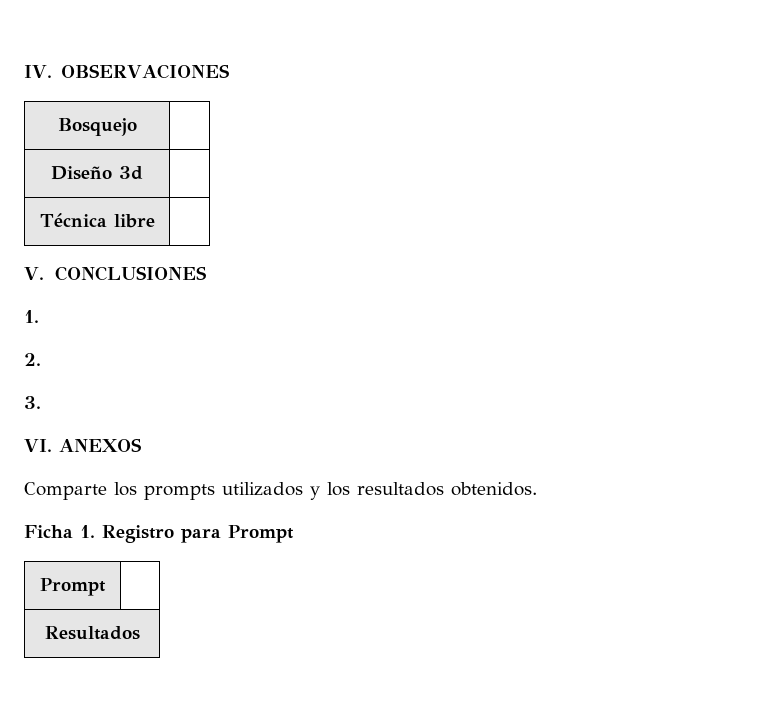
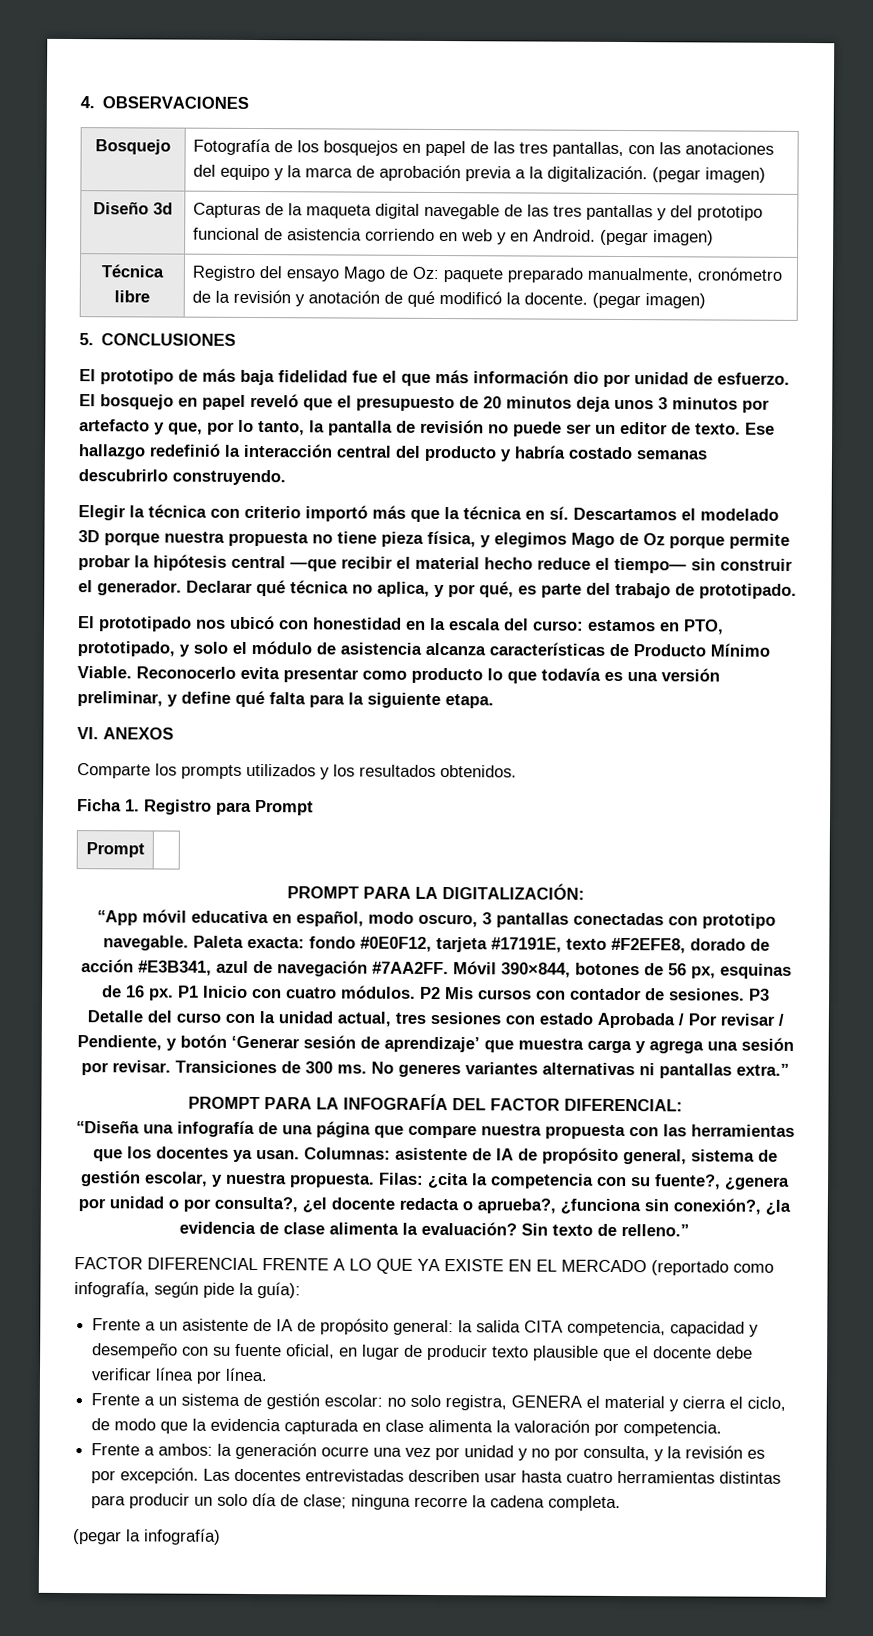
[24,65,52,78] IV. -> [80,96,95,109] 4.
[51,166,143,180] [39,213,155,228] [24,266,208,281] [24,310,39,323] [24,353,41,366] [24,396,41,409] // Diseño 3d | // Técnica libre | // V. CONCLUSIONES // 1. // 2. // 3. -> [192,138,774,158] [192,164,766,183] [93,201,173,215] [192,202,763,221] [192,227,714,246] [101,264,164,278] [114,290,150,303] [191,265,782,283] [191,289,706,309] [79,333,237,346] [79,368,790,388] [79,393,770,413] [79,419,775,437] [78,443,707,462] [78,469,286,486] [78,504,779,523] [78,530,790,549] [78,554,793,574] [78,580,797,599] [78,615,724,635] [77,640,770,657] [77,666,720,684] [77,690,494,709] Fotografía de los bosquejos en papel de las tres pantallas, con las anotaciones del equipo y la marca de aprobación previa a la digitalización. (pegar imagen) // Diseño 3d | Capturas de la maqueta digital navegable de las tres pantallas y del prototipo funcional de asistencia corriendo en web y en Android. (pegar imagen) // Técnica libre | Registro del ensayo Mago de Oz: paquete preparado manualmente, cronómetro de la revisión y anotación de qué modificó la docente. (pegar imagen) // 5. CONCLUSIONES // El prototipo de más baja fidelidad fue el que más información dio por unidad de esfuerzo. El bosquejo en papel reveló que el presupuesto de 20 minutos deja unos 3 minutos por artefacto y que, por lo tanto, la pantalla de revisión no puede ser un editor de texto. Ese hallazgo redefinió la interacción central del producto y habría costado semanas descubrirlo construyendo. // Elegir la técnica con criterio importó más que la técnica en sí. Descartamos el modelado 3D porque nuestra propuesta no tiene pieza física, y elegimos Mago de Oz porque permite probar la hipótesis central —que recibir el material hecho reduce el tiempo— sin construir el generador. Declarar qué técnica no aplica, y por qué, es parte del trabajo de prototipado. // El prototipado nos ubicó con honestidad en la escala del curso: estamos en PTO, prototipado, y solo el módulo de asistencia alcanza características de Producto Mínimo Viable. Reconocerlo evita presentar como producto lo que todavía es una versión preliminar, y define qué falta para la siguiente etapa.
[44,626,140,640] // Resultados -> [287,883,585,900] [96,909,776,929] [102,935,770,954] [80,959,792,979] [102,985,770,1001] [86,1010,784,1029] [76,1034,794,1054] [81,1060,789,1079] [187,1093,683,1112] [75,1120,795,1140] [92,1146,778,1165] [81,1170,790,1190] [78,1196,791,1215] [179,1221,689,1237] [74,1257,774,1276] [74,1281,301,1299] [92,1318,760,1337] [92,1343,754,1362] [91,1367,269,1384] [91,1393,787,1412] [91,1418,723,1437] [91,1442,766,1462] [91,1467,782,1484] [91,1493,622,1512] [73,1528,221,1545] // PROMPT PARA LA DIGITALIZACIÓN: // “App móvil educativa en español, modo oscuro, 3 pantallas conectadas con prototipo navegable. Paleta exacta: fondo #0E0F12, tarjeta #17191E, texto #F2EFE8, dorado de acción #E3B341, azul de navegación #7AA2FF. Móvil 390×844, botones de 56 px, esquinas de 16 px. P1 Inicio con cuatro módulos. P2 Mis cursos con contador de sesiones. P3 Detalle del curso con la unidad actual, tres sesiones con estado Aprobada / Por revisar / Pendiente, y botón ‘Generar sesión de aprendizaje’ que muestra carga y agrega una sesión por revisar. Transiciones de 300 ms. No generes variantes alternativas ni pantallas extra.” // PROMPT PARA LA INFOGRAFÍA DEL FACTOR DIFERENCIAL: // “Diseña una infografía de una página que compare nuestra propuesta con las herramientas que los docentes ya usan. Columnas: asistente de IA de propósito general, sistema de gestión escolar, y nuestra propuesta. Filas: ¿cita la competencia con su fuente?, ¿genera por unidad o por consulta?, ¿el docente redacta o aprueba?, ¿funciona sin conexión?, ¿la evidencia de clase alimenta la evaluación? Sin texto de relleno.” // FACTOR DIFERENCIAL FRENTE A LO QUE YA EXISTE EN EL MERCADO (reportado como infografía, según pide la guía): // Frente a un asistente de IA de propósito general: la salida CITA competencia, capacidad y desempeño con su fuente oficial, en lugar de producir texto plausible que el docente debe verificar línea por línea. // Frente a un sistema de gestión escolar: no solo registra, GENERA el material y cierra el ciclo, de modo que la evidencia capturada en clase alimenta la valoración por competencia. // Frente a ambos: la generación ocurre una vez por unidad y no por consulta, y la revisión es por excepción. Las docentes entrevistadas describen usar hasta cuatro herramientas distintas para producir un solo día de clase; ninguna recorre la cadena completa. // (pegar la infografía)

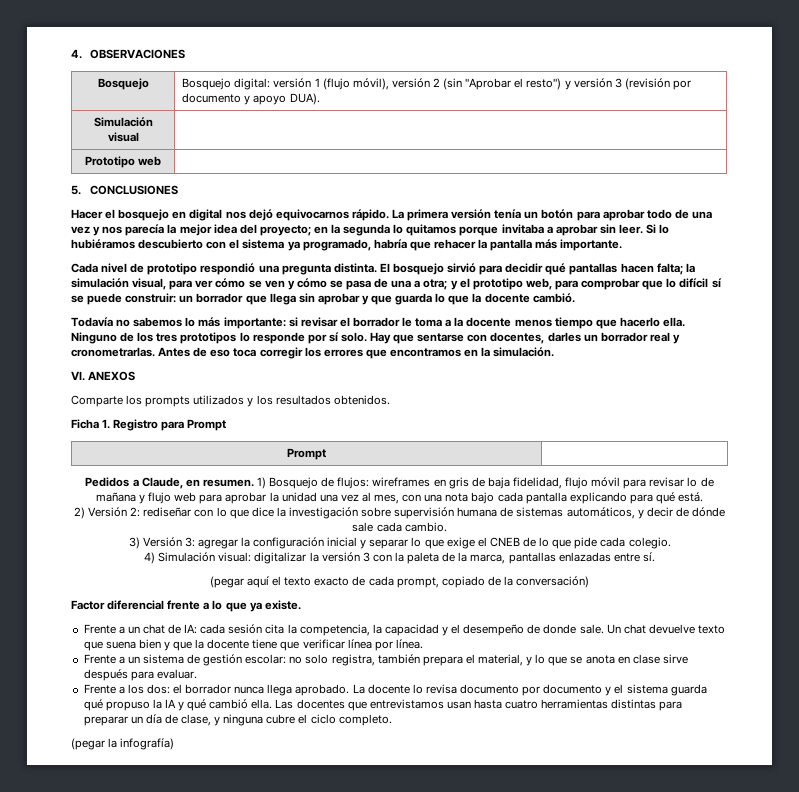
[192,138,774,158] [192,164,766,183] [93,201,173,215] [192,202,763,221] [192,227,714,246] [101,264,164,278] [114,290,150,303] [191,265,782,283] [191,289,706,309] [79,333,237,346] [79,368,790,388] [79,393,770,413] [79,419,775,437] [78,443,707,462] [78,469,286,486] [78,504,779,523] [78,530,790,549] [78,554,793,574] [78,580,797,599] [78,615,724,635] [77,640,770,657] [77,666,720,684] [77,690,494,709] Fotografía de los bosquejos en papel de las tres pantallas, con las anotaciones del equipo y la marca de aprobación previa a la digitalización. (pegar imagen) // Diseño 3d | Capturas de la maqueta digital navegable de las tres pantallas y del prototipo funcional de asistencia corriendo en web y en Android. (pegar imagen) // Técnica libre | Registro del ensayo Mago de Oz: paquete preparado manualmente, cronómetro de la revisión y anotación de qué modificó la docente. (pegar imagen) // 5. CONCLUSIONES // El prototipo de más baja fidelidad fue el que más información dio por unidad de esfuerzo. El bosquejo en papel reveló que el presupuesto de 20 minutos deja unos 3 minutos por artefacto y que, por lo tanto, la pantalla de revisión no puede ser un editor de texto. Ese hallazgo redefinió la interacción central del producto y habría costado semanas descubrirlo construyendo. // Elegir la técnica con criterio importó más que la técnica en sí. Descartamos el modelado 3D porque nuestra propuesta no tiene pieza física, y elegimos Mago de Oz porque permite probar la hipótesis central —que recibir el material hecho reduce el tiempo— sin construir el generador. Declarar qué técnica no aplica, y por qué, es parte del trabajo de prototipado. // El prototipado nos ubicó con honestidad en la escala del curso: estamos en PTO, prototipado, y solo el módulo de asistencia alcanza características de Producto Mínimo Viable. Reconocerlo evita presentar como producto lo que todavía es una versión preliminar, y define qué falta para la siguiente etapa. -> [182,78,691,90] [182,93,320,105] [93,117,153,127] [107,132,139,142] [84,156,162,168] [71,185,179,195] [71,209,712,221] [71,224,670,236] [71,239,623,251] [71,263,695,275] [71,278,722,290] [71,293,575,305] [71,317,685,329] [71,332,680,344] [71,347,555,359] Bosquejo digital: versión 1 (flujo móvil), versión 2 (sin "Aprobar el resto") y versión 3 (revisión por documento y apoyo DUA). // Simulación visual | // Prototipo web | // 5. CONCLUSIONES // Hacer el bosquejo en digital nos dejó equivocarnos rápido. La primera versión tenía un botón para aprobar todo de una vez y nos parecía la mejor idea del proyecto; en la segunda lo quitamos porque invitaba a aprobar sin leer. Si lo hubiéramos descubierto con el sistema ya programado, habría que rehacer la pantalla más importante. // Cada nivel de prototipo respondió una pregunta distinta. El bosquejo sirvió para decidir qué pantallas hacen falta; la simulación visual, para ver cómo se ven y cómo se pasa de una a otra; y el prototipo web, para comprobar que lo difícil sí se puede construir: un borrador que llega sin aprobar y que guarda lo que la docente cambió. // Todavía no sabemos lo más importante: si revisar el borrador le toma a la docente menos tiempo que hacerlo ella. Ninguno de los tres prototipos lo responde por sí solo. Hay que sentarse con docentes, darles un borrador real y cronometrarlas. Antes de eso toca corregir los errores que encontramos en la simulación.
[287,883,585,900] [96,909,776,929] [102,935,770,954] [80,959,792,979] [102,985,770,1001] [86,1010,784,1029] [76,1034,794,1054] [81,1060,789,1079] [187,1093,683,1112] [75,1120,795,1140] [92,1146,778,1165] [81,1170,790,1190] [78,1196,791,1215] [179,1221,689,1237] [74,1257,774,1276] [74,1281,301,1299] [92,1318,760,1337] [92,1343,754,1362] PROMPT PARA LA DIGITALIZACIÓN: // “App móvil educativa en español, modo oscuro, 3 pantallas conectadas con prototipo navegable. Paleta exacta: fondo #0E0F12, tarjeta #17191E, texto #F2EFE8, dorado de acción #E3B341, azul de navegación #7AA2FF. Móvil 390×844, botones de 56 px, esquinas de 16 px. P1 Inicio con cuatro módulos. P2 Mis cursos con contador de sesiones. P3 Detalle del curso con la unidad actual, tres sesiones con estado Aprobada / Por revisar / Pendiente, y botón ‘Generar sesión de aprendizaje’ que muestra carga y agrega una sesión por revisar. Transiciones de 300 ms. No generes variantes alternativas ni pantallas extra.” // PROMPT PARA LA INFOGRAFÍA DEL FACTOR DIFERENCIAL: // “Diseña una infografía de una página que compare nuestra propuesta con las herramientas que los docentes ya usan. Columnas: asistente de IA de propósito general, sistema de gestión escolar, y nuestra propuesta. Filas: ¿cita la competencia con su fuente?, ¿genera por unidad o por consulta?, ¿el docente redacta o aprueba?, ¿funciona sin conexión?, ¿la evidencia de clase alimenta la evaluación? Sin texto de relleno.” // FACTOR DIFERENCIAL FRENTE A LO QUE YA EXISTE EN EL MERCADO (reportado como infografía, según pide la guía): // Frente a un asistente de IA de propósito general: la salida CITA competencia, capacidad y desempeño con su fuente oficial, en lugar de producir texto plausible que el docente debe -> [85,477,714,489] [95,492,704,504] [74,507,725,519] [352,522,447,532] [128,537,671,549] [144,552,655,564] [209,576,590,588] [71,600,301,612] [83,624,725,636] [83,639,300,651] Pedidos a Claude, en resumen. 1) Bosquejo de flujos: wireframes en gris de baja fidelidad, flujo móvil para revisar lo de mañana y flujo web para aprobar la unidad una vez al mes, con una nota bajo cada pantalla explicando para qué está. // 2) Versión 2: rediseñar con lo que dice la investigación sobre supervisión humana de sistemas automáticos, y decir de dónde sale cada cambio. // 3) Versión 3: agregar la configuración inicial y separar lo que exige el CNEB de lo que pide cada colegio. // 4) Simulación visual: digitalizar la versión 3 con la paleta de la marca, pantallas enlazadas entre sí. // (pegar aquí el texto exacto de cada prompt, copiado de la conversación) // Factor diferencial frente a lo que ya existe. // Frente a un chat de IA: cada sesión cita la competencia, la capacidad y el desempeño de donde sale. Un chat devuelve texto que suena bien y que la docente tiene que
[511,1395,787,1412] [91,1418,723,1437] [91,1442,766,1462] [91,1467,518,1484] GENERA el material y cierra el ciclo, de modo que la evidencia capturada en clase alimenta la valoración por competencia. // Frente a ambos: la generación ocurre una vez por unidad y no por consulta, y la revisión es por excepción. Las docentes entrevistadas describen usar -> [377,654,688,666] [83,669,197,681] [83,684,707,696] [83,699,471,711] también prepara el material, y lo que se anota en clase sirve después para evaluar. // Frente a los dos: el borrador nunca llega aprobado. La docente lo revisa documento por documento y el sistema guarda qué propuso la IA y qué cambió ella. Las docentes que entrevistamos usan
[129,1493,622,1512] producir un solo día de clase; ninguna recorre la cadena completa. -> [83,714,392,726] preparar un día de clase, y ninguna cubre el ciclo completo.

